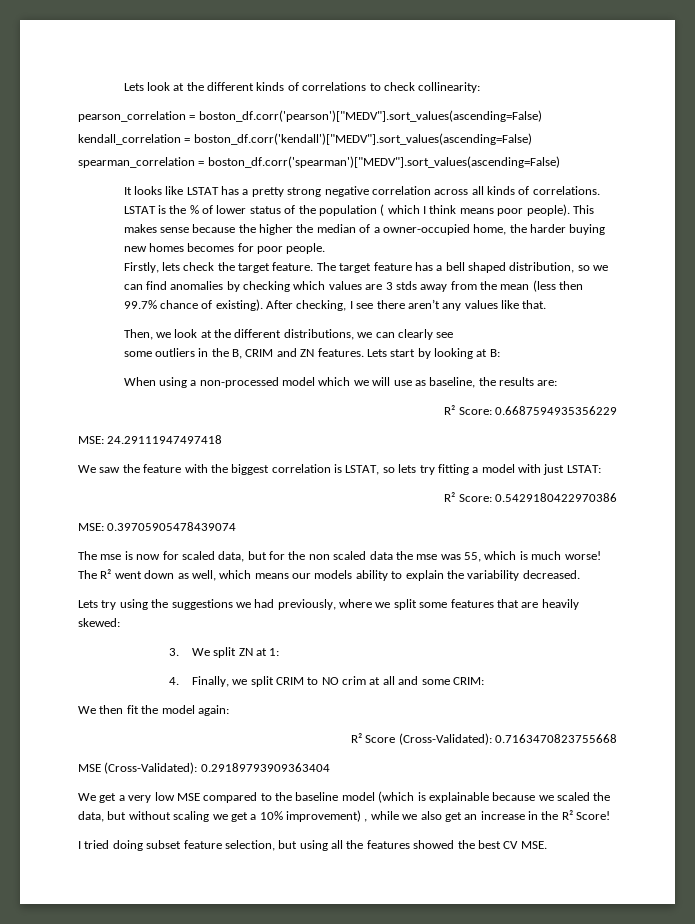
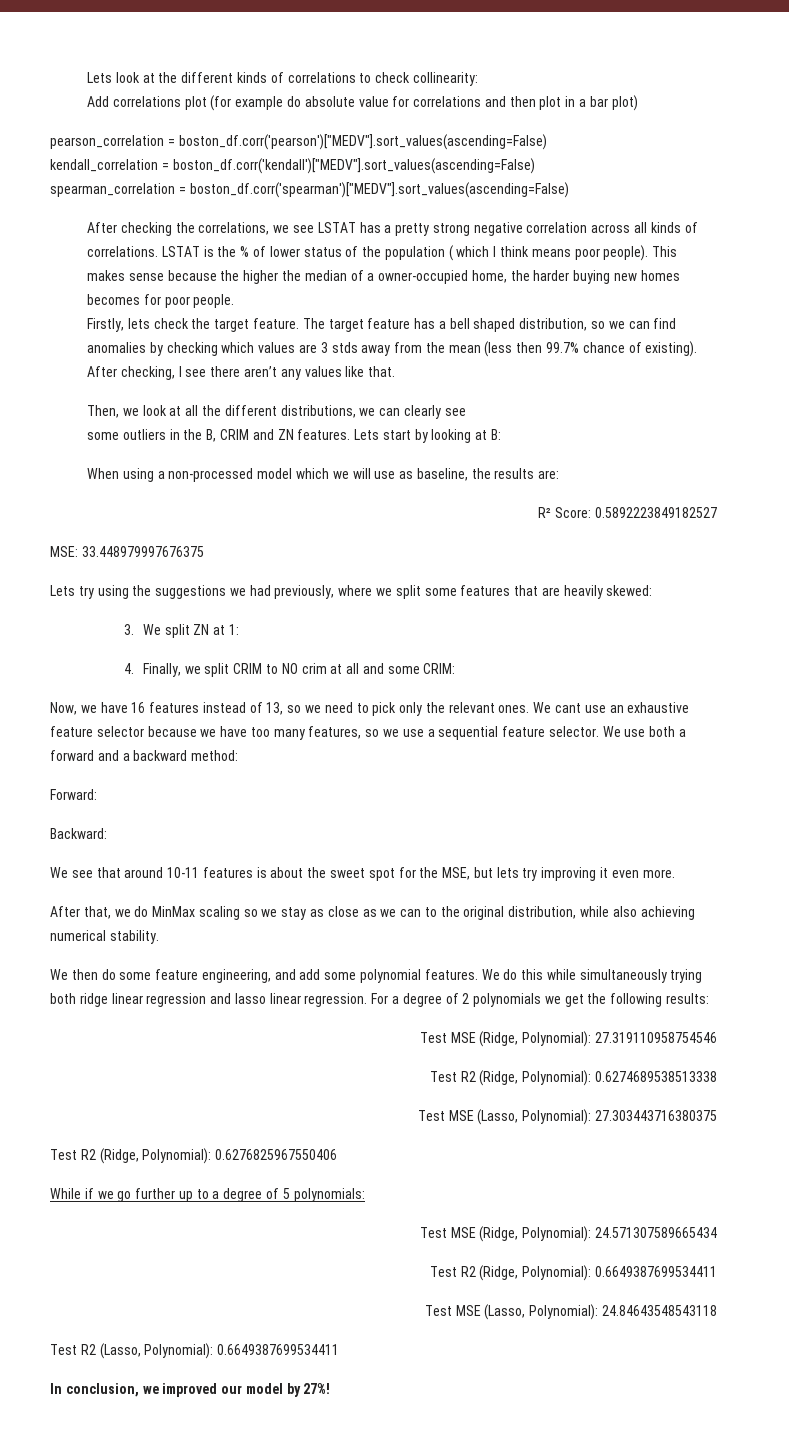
(481, 87) none -> [87,95,638,111] // Add correlations plot (for example do absolute value for correlations and then plot in a bar plot)
[123,186,184,195] It looks like -> [87,222,315,236] After checking the correlations, we see
(212, 334) none -> [185,405,199,416] all
[495,406,617,415] [78,435,223,444] [78,464,601,475] [444,492,617,502] [78,522,237,531] [78,551,601,562] [78,569,580,581] 0.6687594935356229 // MSE: 24.29111947497418 // We saw the feature with the biggest correlation is LSTAT, so lets try fitting a model with just LSTAT: // R² Score: 0.5429180422970386 // MSE: 0.39705905478439074 // The mse is now for scaled data, but for the non scaled data the mse was 55, which is much worse! The R² went down as well, which means our models ability to explain the variability decreased. -> [595,507,717,518] [50,546,204,557] 0.5892223849182527 // MSE: 33.448979997676375
[78,705,229,716] [350,733,617,745] [78,762,330,774] [78,791,611,803] [78,810,611,822] [78,840,547,851] We then fit the model again: // R² Score (Cross-Validated): 0.7163470823755668 // MSE (Cross-Validated): 0.29189793909363404 // We get a very low MSE compared to the baseline model (which is explainable because we scaled the data, but without scaling we get a 10% improvement) , while we also get an increase in the R² Score! // I tried doing subset feature selection, but using all the features showed the best CV MSE. -> [50,702,690,716] [50,726,687,740] [50,750,239,761] [50,789,97,800] [50,828,107,839] [50,867,675,881] [50,906,695,920] [50,930,159,944] [50,969,703,983] [50,993,710,1007] [419,1031,717,1047] [429,1070,717,1086] [417,1109,717,1125] [50,1148,338,1164] [50,1188,365,1202] [419,1226,717,1242] [429,1265,717,1281] [424,1304,717,1320] [50,1343,340,1359] [50,1383,331,1397] Now, we have 16 features instead of 13, so we need to pick only the relevant ones. We cant use an exhaustive feature selector because we have too many features, so we use a sequential feature selector. We use both a forward and a backward method: // Forward: // Backward: // We see that around 10-11 features is about the sweet spot for the MSE, but lets try improving it even more. // After that, we do MinMax scaling so we stay as close as we can to the original distribution, while also achieving numerical stability. // We then do some feature engineering, and add some polynomial features. We do this while simultaneously trying both ridge linear regression and lasso linear regression. For a degree of 2 polynomials we get the following results: // Test MSE (Ridge, Polynomial): 27.319110958754546 // Test R2 (Ridge, Polynomial): 0.6274689538513338 // Test MSE (Lasso, Polynomial): 27.303443716380375 // Test R2 (Ridge, Polynomial): 0.6276825967550406 // While if we go further up to a degree of 5 polynomials: // Test MSE (Ridge, Polynomial): 24.571307589665434 // Test R2 (Ridge, Polynomial): 0.6649387699534411 // Test MSE (Lasso, Polynomial): 24.84643548543118 // Test R2 (Lasso, Polynomial): 0.6649387699534411 // In conclusion, we improved our model by 27%!

